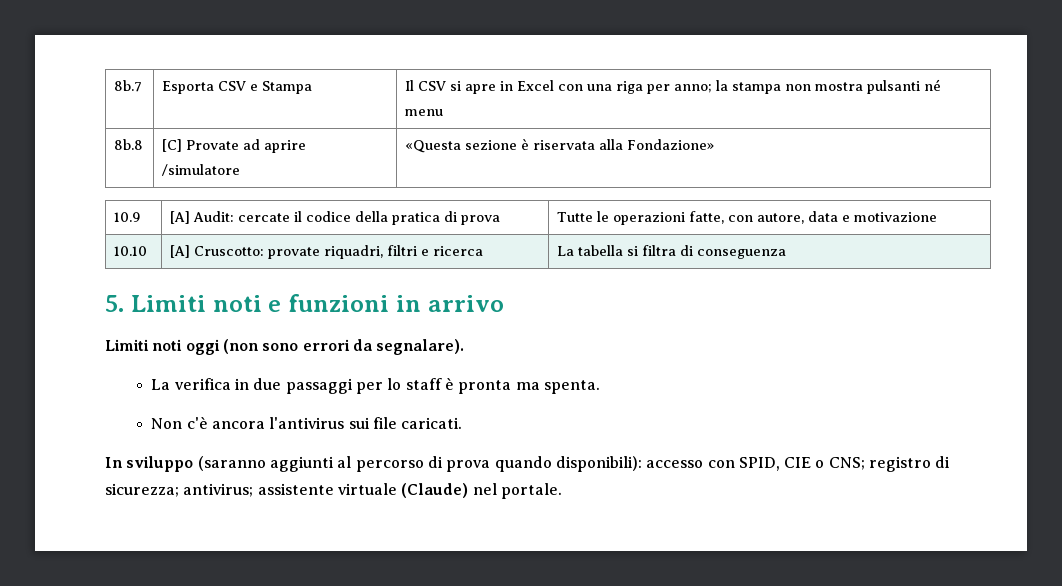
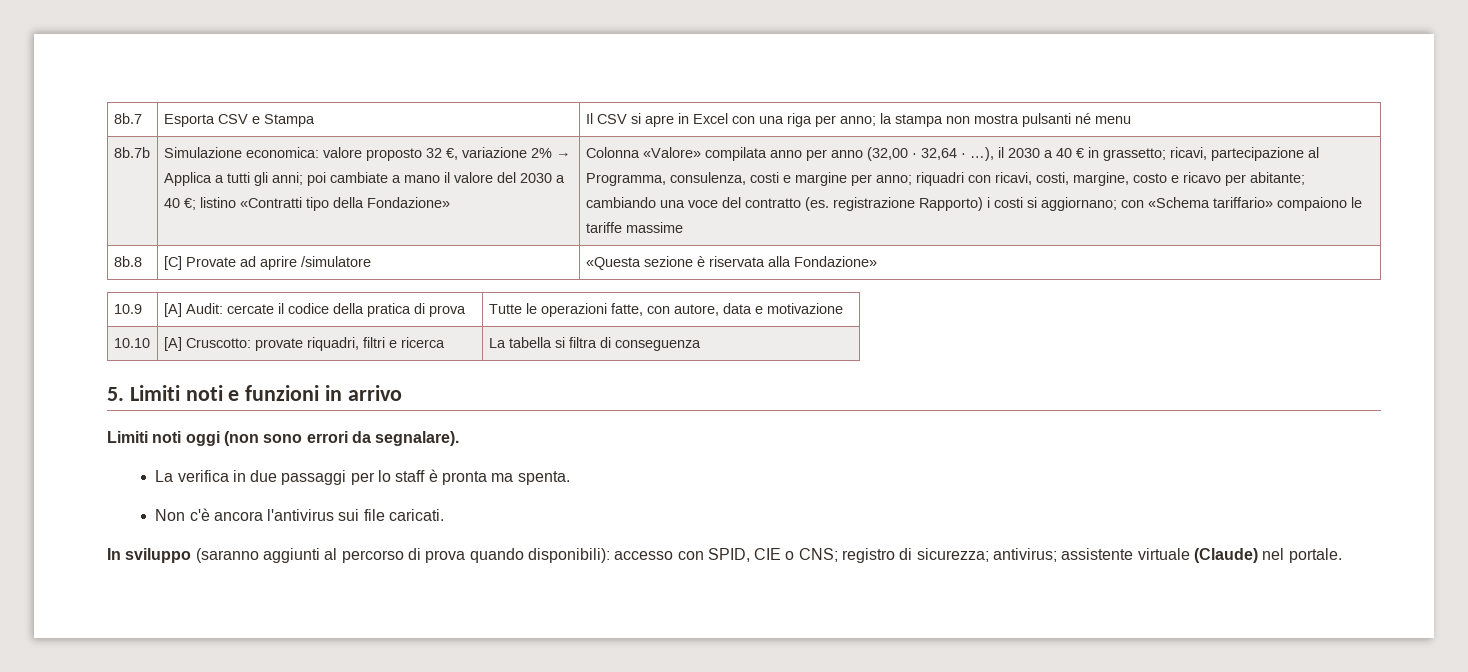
(444, 112) none -> [113,147,150,158] [163,147,571,161] [163,172,565,186] [163,197,450,211] [585,147,1319,161] [585,172,1305,186] [585,197,1362,211] [585,222,683,233] // 8b.7b | Simulazione economica: valore proposto 32 €, variazione 2% → Applica a tutti gli anni; poi cambiate a mano il valore del 2030 a 40 €; listino «Contratti tipo della Fondazione» | Colonna «Valore» compilata anno per anno (32,00 · 32,64 · …), il 2030 a 40 € in grassetto; ricavi, partecipazione al Programma, consulenza, costi e margine per anno; riquadri con ricavi, costi, margine, costo e ricavo per abitante; cambiando una voce del contratto (es. registrazione Rapporto) i costi si aggiornano; con «Schema tariffario» compaiono le tariffe massime

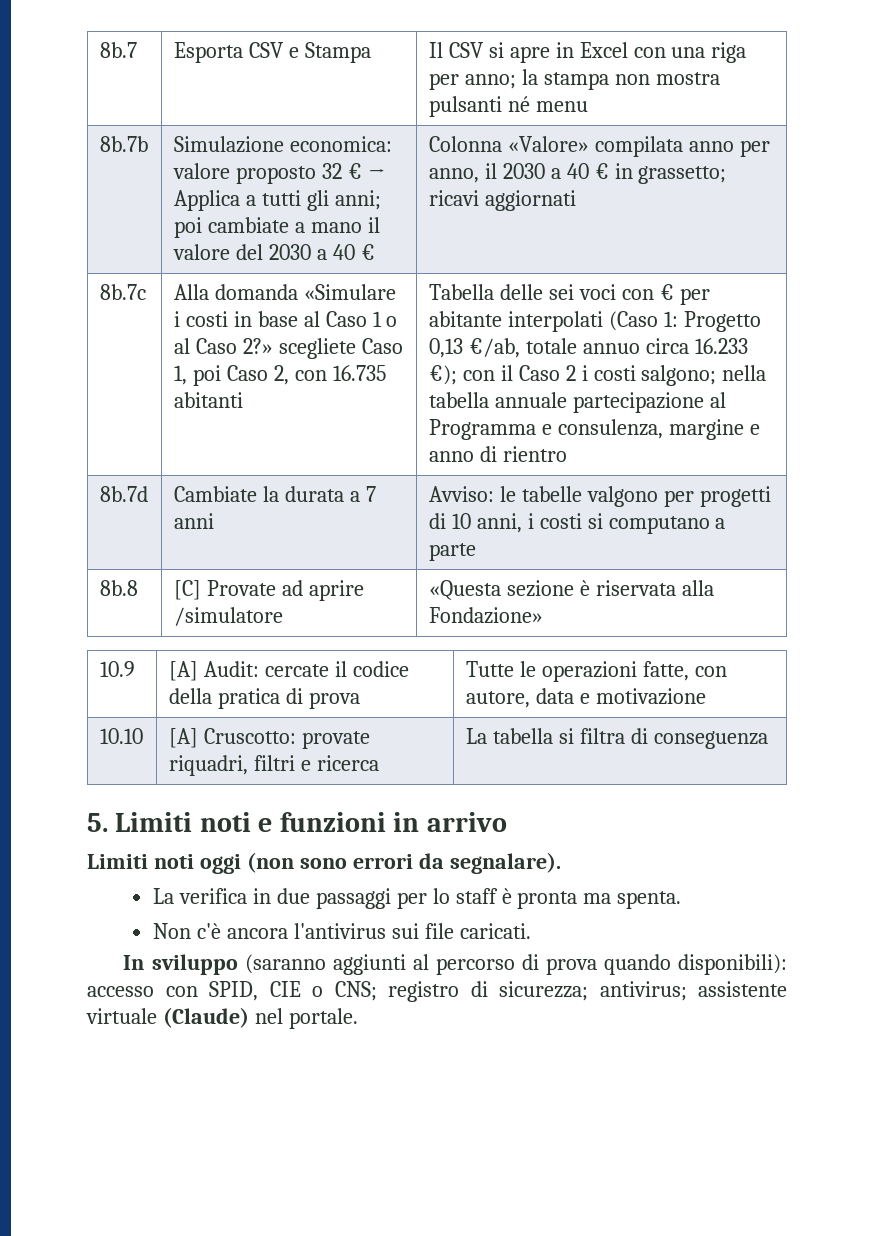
[445,147,552,160] €, variazione 2% -> [347,163,362,179] €
[183,197,450,211] €; listino «Contratti tipo della Fondazione» -> [360,244,375,260] €
[830,147,994,161] anno (32,00 · 32,64 · …), -> [428,168,479,183] anno,
[1169,147,1319,161] [585,172,1305,186] [585,197,1362,211] [585,222,683,233] ricavi, partecipazione al Programma, consulenza, costi e margine per anno; riquadri con ricavi, costi, margine, costo e ricavo per abitante; cambiando una voce del contratto (es. registrazione Rapporto) i costi si aggiornano; con «Schema tariffario» compaiono le tariffe massime -> [428,190,576,211] [99,284,146,300] [173,284,396,300] [173,311,398,327] [173,338,403,359] [173,365,386,386] [173,392,243,408] [428,284,710,305] [428,311,761,332] [428,338,748,358] [428,365,767,386] [428,392,726,413] [428,419,760,440] [428,446,567,462] [99,486,148,502] [173,486,376,502] [173,513,214,529] [428,486,771,507] [428,513,726,534] [428,543,476,561] ricavi aggiornati // 8b.7c | Alla domanda «Simulare i costi in base al Caso 1 o al Caso 2?» scegliete Caso 1, poi Caso 2, con 16.735 abitanti | Tabella delle sei voci con € per abitante interpolati (Caso 1: Progetto 0,13 €/ab, totale annuo circa 16.233 €); con il Caso 2 i costi salgono; nella tabella annuale partecipazione al Programma e consulenza, margine e anno di rientro // 8b.7d | Cambiate la durata a 7 anni | Avviso: le tabelle valgono per progetti di 10 anni, i costi si computano a parte

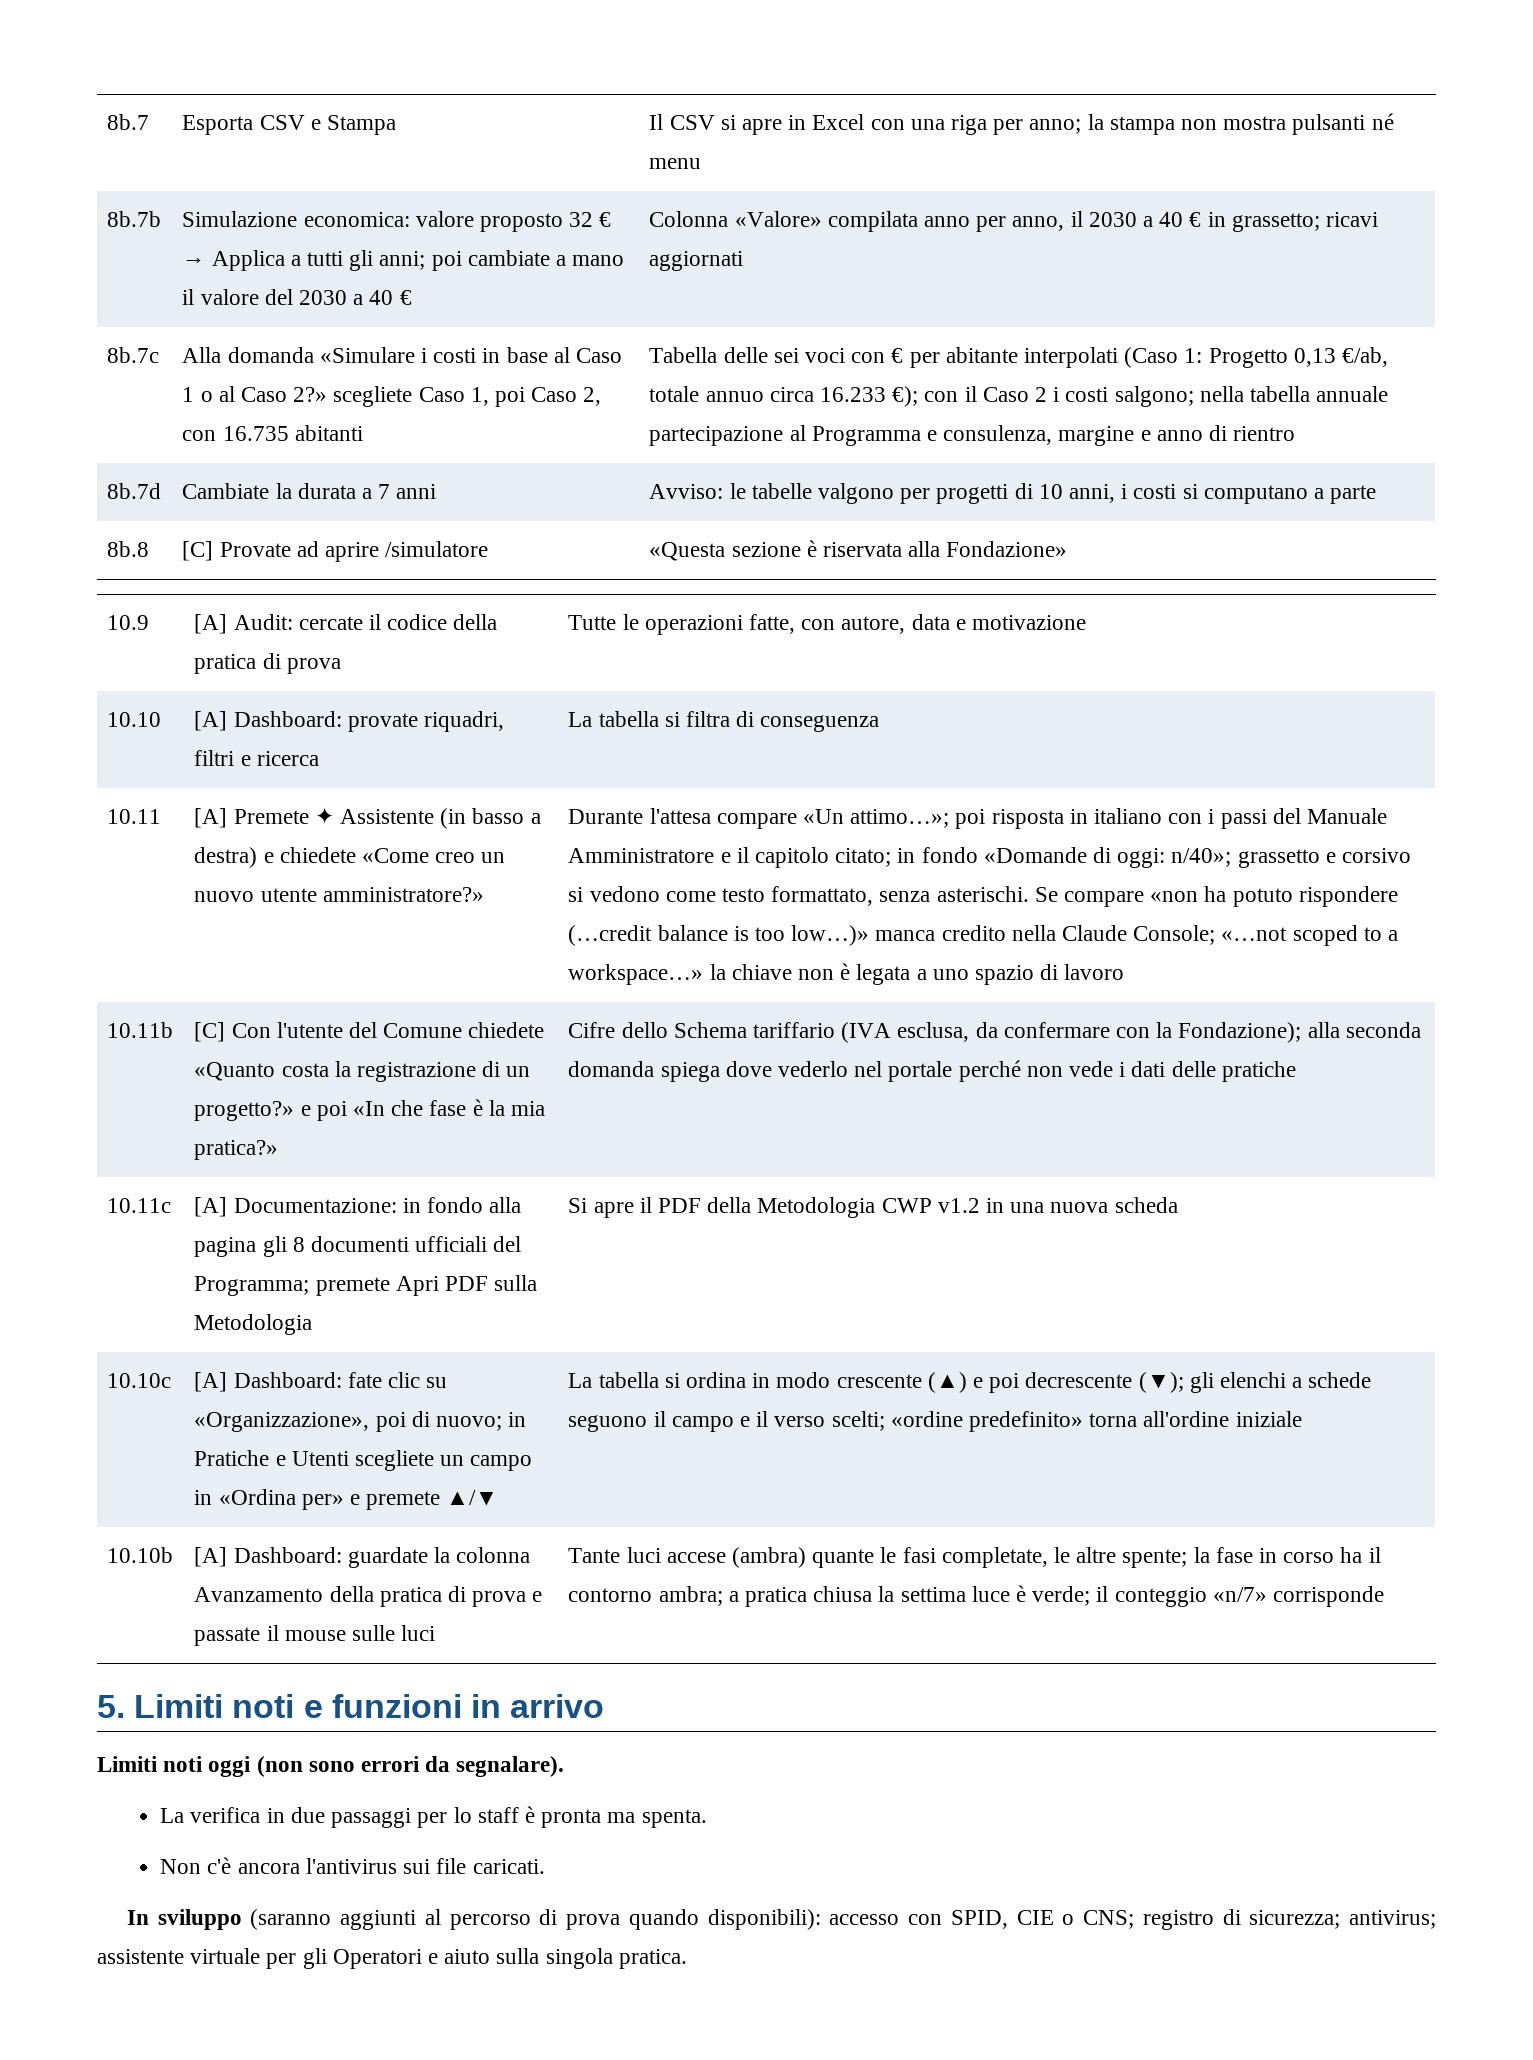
[203,728,296,744] Cruscotto: -> [233,711,342,727] Dashboard:
(768, 740) none -> [107,809,162,824] [194,806,541,829] [194,847,506,868] [194,887,484,902] [568,808,1388,829] [568,847,1412,868] [568,886,1398,907] [568,925,1399,946] [568,963,1125,985] [107,1022,174,1038] [194,1022,545,1042] [194,1061,531,1082] [194,1099,546,1121] [194,1140,279,1160] [568,1022,1421,1043] [568,1060,1296,1082] [107,1198,172,1213] [194,1197,522,1217] [194,1236,522,1257] [194,1275,538,1296] [194,1314,313,1335] [568,1197,1178,1218] [107,1373,172,1388] [194,1372,448,1392] [194,1411,527,1432] [194,1450,533,1471] [194,1489,499,1510] [568,1372,1372,1393] [568,1411,1302,1432] [107,1547,174,1563] [194,1547,531,1568] [194,1586,543,1607] [194,1625,436,1646] [568,1547,1381,1568] [568,1585,1385,1607] // 10.11 | [A] Premete ✦ Assistente (in basso a destra) e chiedete «Come creo un nuovo utente amministratore?» | Durante l'attesa compare «Un attimo…»; poi risposta in italiano con i passi del Manuale Amministratore e il capitolo citato; in fondo «Domande di oggi: n/40»; grassetto e corsivo si vedono come testo formattato, senza asterischi. Se compare «non ha potuto rispondere (…credit balance is too low…)» manca credito nella Claude Console; «…not scoped to a workspace…» la chiave non è legata a uno spazio di lavoro // 10.11b | [C] Con l'utente del Comune chiedete «Quanto costa la registrazione di un progetto?» e poi «In che fase è la mia pratica?» | Cifre dello Schema tariffario (IVA esclusa, da confermare con la Fondazione); alla seconda domanda spiega dove vederlo nel portale perché non vede i dati delle pratiche // 10.11c | [A] Documentazione: in fondo alla pagina gli 8 documenti ufficiali del Programma; premete Apri PDF sulla Metodologia | Si apre il PDF della Metodologia CWP v1.2 in una nuova scheda // 10.10c | [A] Dashboard: fate clic su «Organizzazione», poi di nuovo; in Pratiche e Utenti scegliete un campo in «Ordina per» e premete ▲/▼ | La tabella si ordina in modo crescente (▲) e poi decrescente (▼); gli elenchi a schede seguono il campo e il verso scelti; «ordine predefinito» torna all'ordine iniziale // 10.10b | [A] Dashboard: guardate la colonna Avanzamento della pratica di prova e passate il mouse sulle luci | Tante luci accese (ambra) quante le fasi completate, le altre spente; la fase in corso ha il contorno ambra; a pratica chiusa la settima luce è verde; il conteggio «n/7» corrisponde
[162,1007,358,1029] (Claude) nel portale. -> [266,1948,687,1969] per gli Operatori e aiuto sulla singola pratica.

